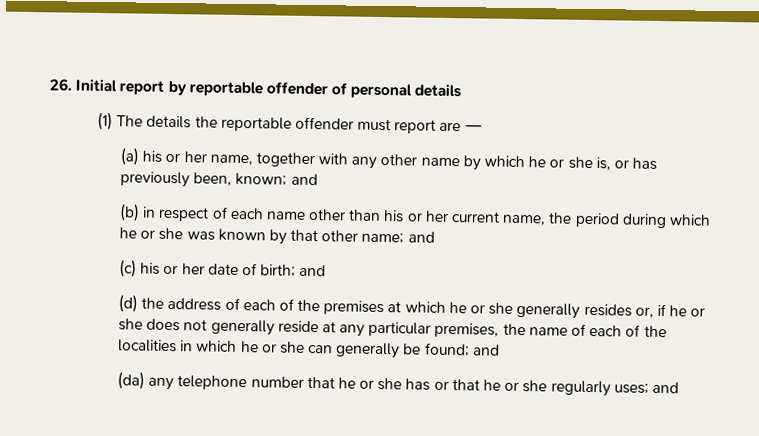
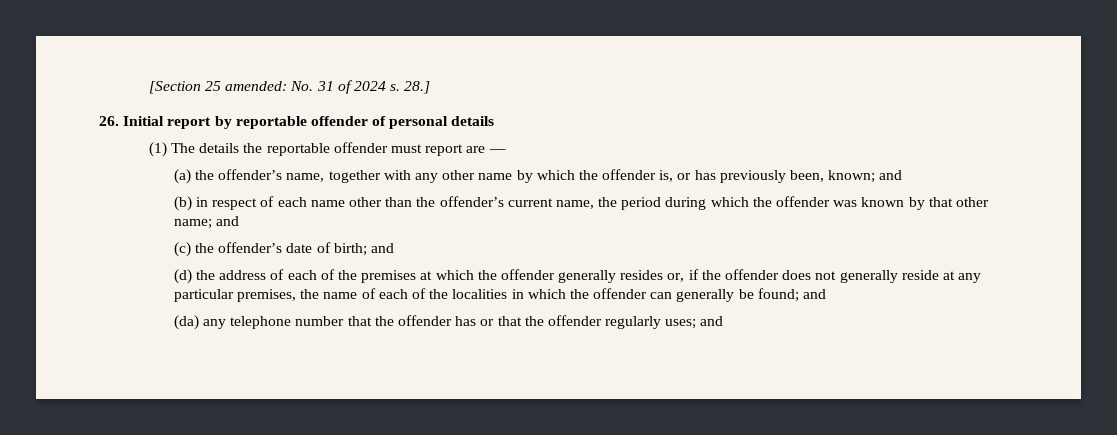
(49, 84) none -> [148,80,431,94] [Section 25 amended: No. 31 of 2024 s. 28.] //
[142,150,207,163] his or her -> [195,169,283,180] the offender’s
[528,156,593,170] he or she -> [578,169,657,180] the offender
[383,210,449,223] his or her -> [416,196,504,207] the offender’s
[118,227,184,241] he or she -> [752,196,831,207] the offender
[140,262,205,275] his or her -> [195,242,283,253] the offender’s
[448,302,514,315] he or she -> [477,269,555,280] the offender
[669,305,706,317] [117,318,143,331] he or she -> [701,269,780,280] the offender
[240,341,305,354] he or she -> [569,288,648,299] the offender
[337,377,548,393] he or she has or that he or she -> [374,315,602,326] the offender has or that the offender

